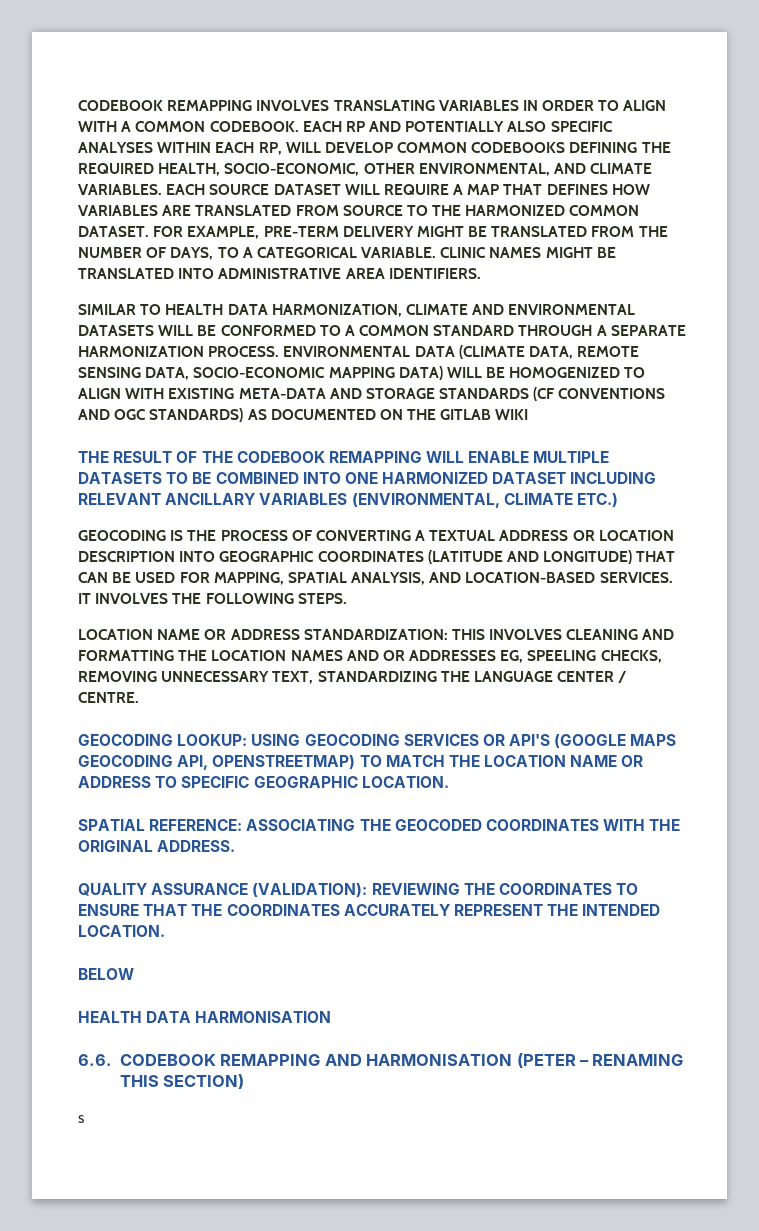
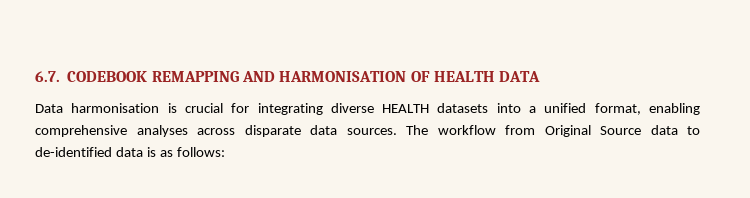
[78,100,667,111] [78,121,612,132] [78,142,671,155] [78,163,653,176] [78,184,650,195] [78,205,640,216] [78,226,668,239] [78,247,616,260] [78,268,481,279] [78,304,636,317] [78,325,686,336] [78,345,640,359] [78,366,646,380] [78,387,666,401] [78,408,529,422] [78,451,610,463] [78,472,657,484] [78,493,618,508] [78,530,674,541] [78,550,676,564] [78,572,673,585] [78,593,347,604] [78,629,675,640] [78,650,662,663] [78,671,628,684] [78,692,139,703] [78,734,677,749] [78,755,644,770] [78,776,449,788] [78,819,681,831] [78,840,236,852] [78,883,639,898] [78,904,661,916] [78,925,165,937] [78,968,134,980] [78,1011,332,1023] [78,1053,684,1068] [119,1074,245,1089] [78,1115,84,1123] CODEBOOK REMAPPING INVOLVES TRANSLATING VARIABLES IN ORDER TO ALIGN WITH A COMMON CODEBOOK. EACH RP AND POTENTIALLY ALSO SPECIFIC ANALYSES WITHIN EACH RP, WILL DEVELOP COMMON CODEBOOKS DEFINING THE REQUIRED HEALTH, SOCIO-ECONOMIC, OTHER ENVIRONMENTAL, AND CLIMATE VARIABLES. EACH SOURCE DATASET WILL REQUIRE A MAP THAT DEFINES HOW VARIABLES ARE TRANSLATED FROM SOURCE TO THE HARMONIZED COMMON DATASET. FOR EXAMPLE, PRE-TERM DELIVERY MIGHT BE TRANSLATED FROM THE NUMBER OF DAYS, TO A CATEGORICAL VARIABLE. CLINIC NAMES MIGHT BE TRANSLATED INTO ADMINISTRATIVE AREA IDENTIFIERS. // SIMILAR TO HEALTH DATA HARMONIZATION, CLIMATE AND ENVIRONMENTAL DATASETS WILL BE CONFORMED TO A COMMON STANDARD THROUGH A SEPARATE HARMONIZATION PROCESS. ENVIRONMENTAL DATA (CLIMATE DATA, REMOTE SENSING DATA, SOCIO-ECONOMIC MAPPING DATA) WILL BE HOMOGENIZED TO ALIGN WITH EXISTING META-DATA AND STORAGE STANDARDS (CF CONVENTIONS AND OGC STANDARDS) AS DOCUMENTED ON THE GITLAB WIKI // THE RESULT OF THE CODEBOOK REMAPPING WILL ENABLE MULTIPLE DATASETS TO BE COMBINED INTO ONE HARMONIZED DATASET INCLUDING RELEVANT ANCILLARY VARIABLES (ENVIRONMENTAL, CLIMATE ETC.) // GEOCODING IS THE PROCESS OF CONVERTING A TEXTUAL ADDRESS OR LOCATION DESCRIPTION INTO GEOGRAPHIC COORDINATES (LATITUDE AND LONGITUDE) THAT CAN BE USED FOR MAPPING, SPATIAL ANALYSIS, AND LOCATION-BASED SERVICES. IT INVOLVES THE FOLLOWING STEPS. // LOCATION NAME OR ADDRESS STANDARDIZATION: THIS INVOLVES CLEANING AND FORMATTING THE LOCATION NAMES AND OR ADDRESSES EG, SPEELING CHECKS, REMOVING UNNECESSARY TEXT, STANDARDIZING THE LANGUAGE CENTER / CENTRE. // GEOCODING LOOKUP: USING GEOCODING SERVICES OR API'S (GOOGLE MAPS GEOCODING API, OPENSTREETMAP) TO MATCH THE LOCATION NAME OR ADDRESS TO SPECIFIC GEOGRAPHIC LOCATION. // SPATIAL REFERENCE: ASSOCIATING THE GEOCODED COORDINATES WITH THE ORIGINAL ADDRESS. // QUALITY ASSURANCE (VALIDATION): REVIEWING THE COORDINATES TO ENSURE THAT THE COORDINATES ACCURATELY REPRESENT THE INTENDED LOCATION. // BELOW // HEALTH DATA HARMONISATION // 6.6. CODEBOOK REMAPPING AND HARMONISATION (PETER – RENAMING THIS SECTION) // s -> [35,71,541,82] [35,103,700,115] [35,125,700,137] [35,147,225,157] 6.7. CODEBOOK REMAPPING AND HARMONISATION OF HEALTH DATA // Data harmonisation is crucial for integrating diverse HEALTH datasets into a unified format, enabling comprehensive analyses across disparate data sources. The workflow from Original Source data to de-identified data is as follows:

